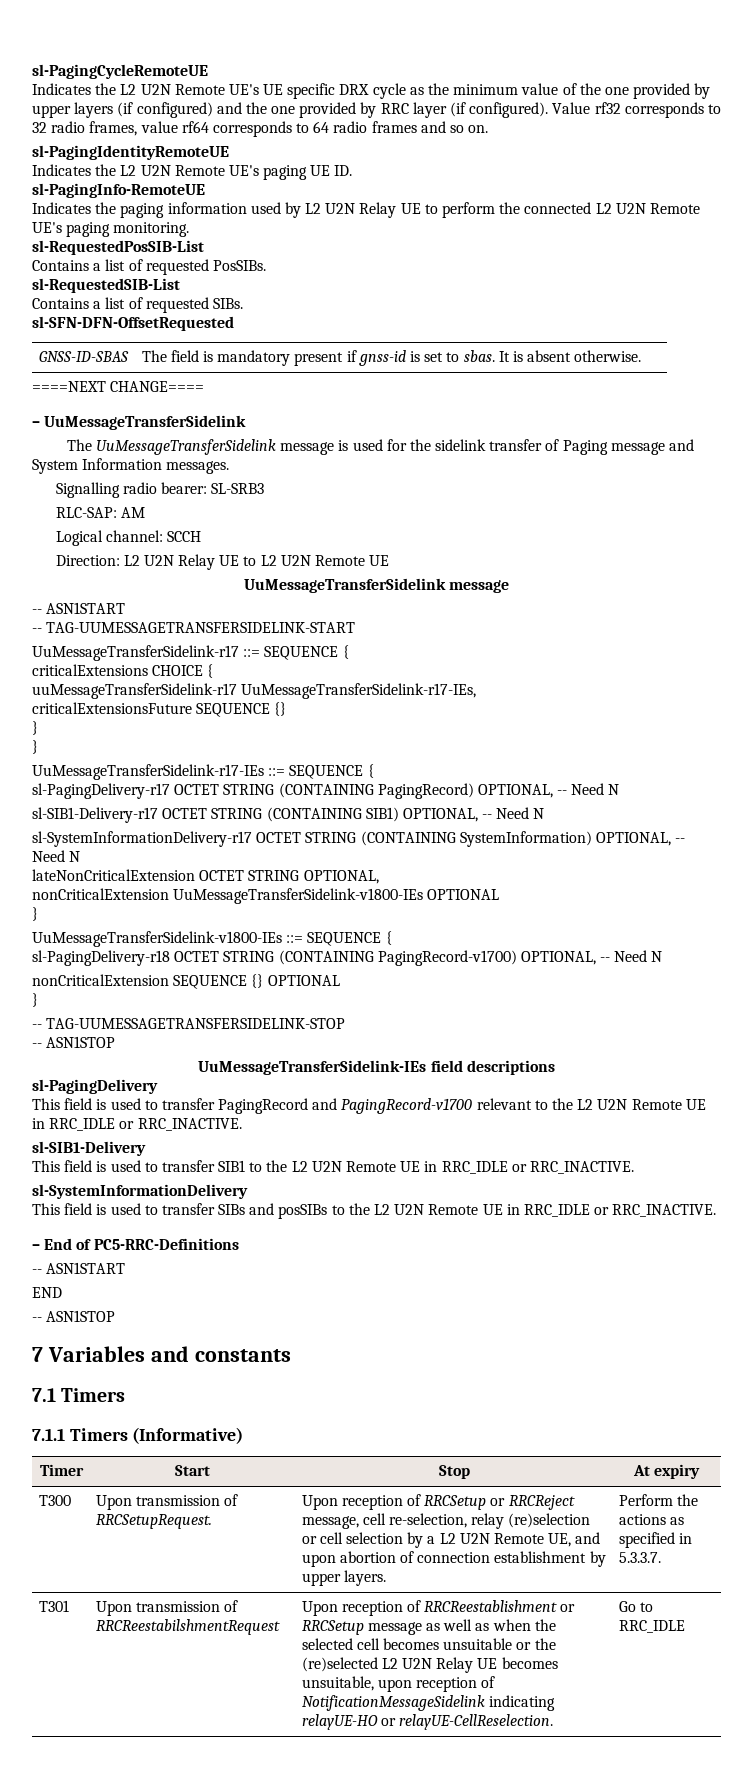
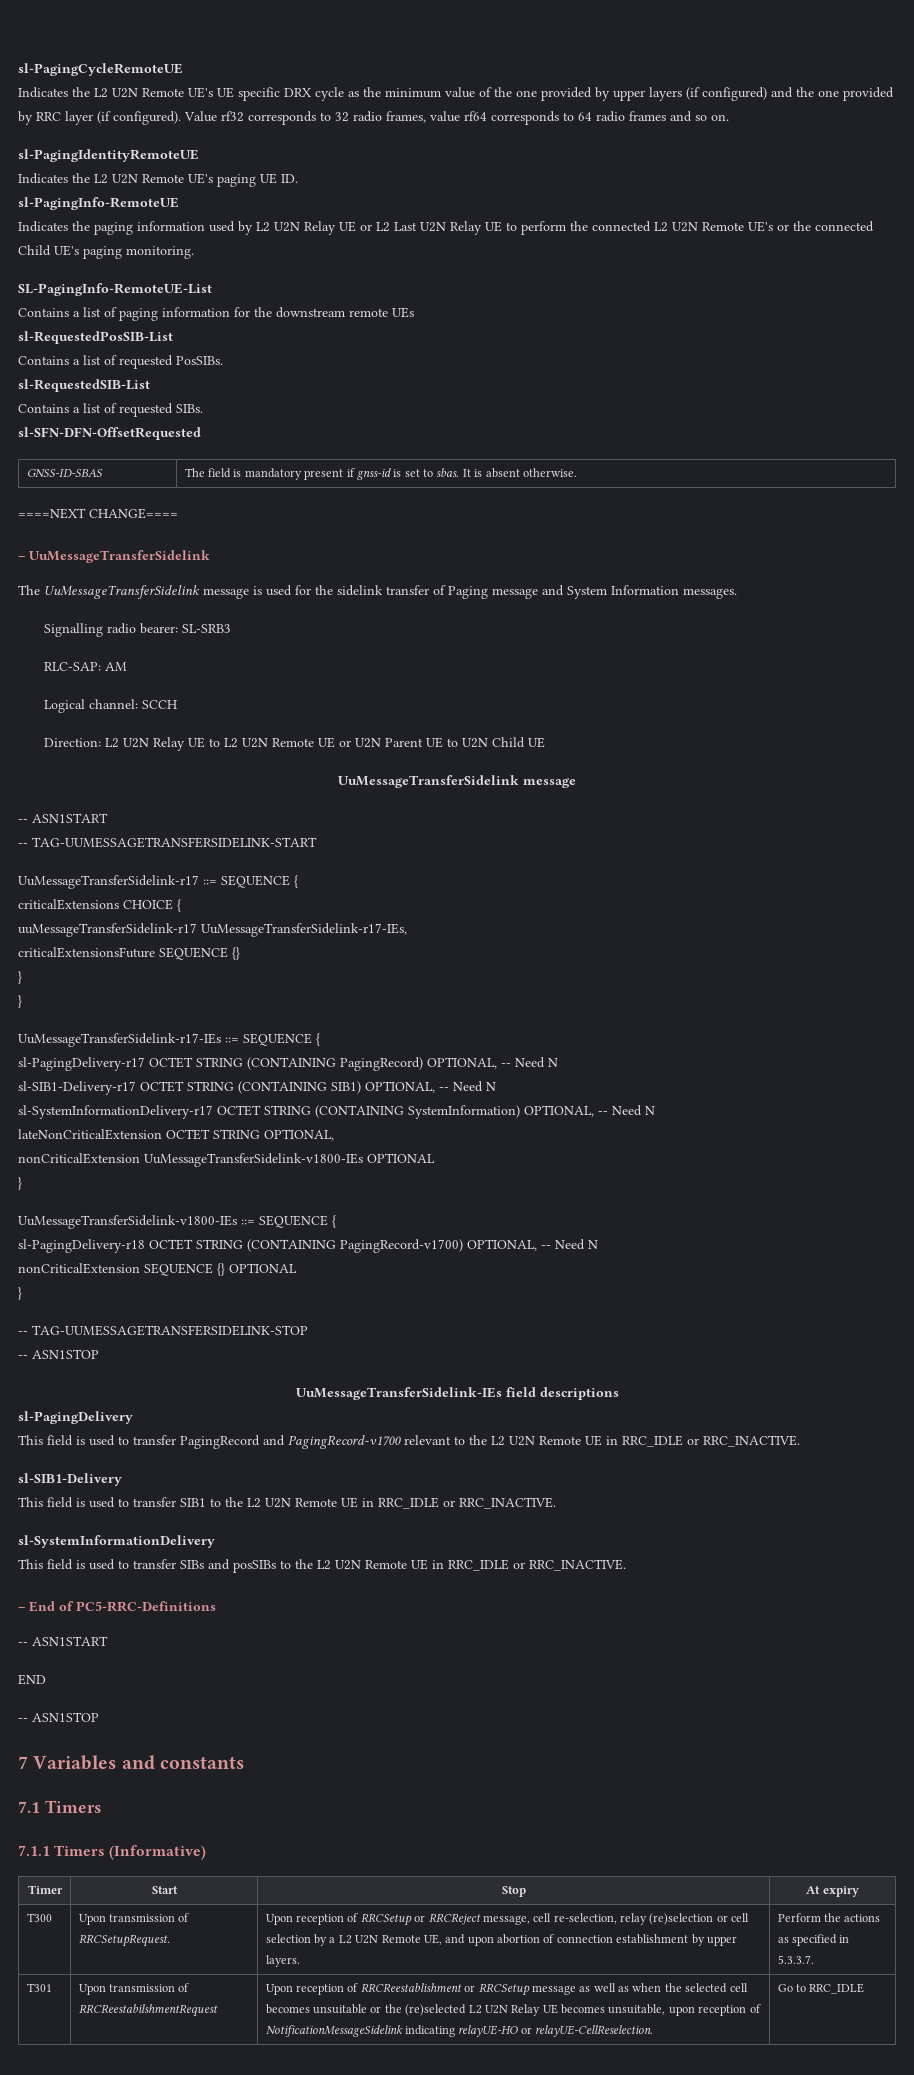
(421, 208) none -> [360,221,502,235] or L2 Last U2N Relay UE
[66,222,190,237] paging monitoring. -> [777,221,874,232] [18,245,194,259] [18,283,212,296] [18,307,414,321] or the connected Child UE's paging monitoring. // SL-PagingInfo-RemoteUE-List // Contains a list of paging information for the downstream remote UEs
(390, 560) none -> [339,737,546,748] or U2N Parent UE to U2N Child UE

